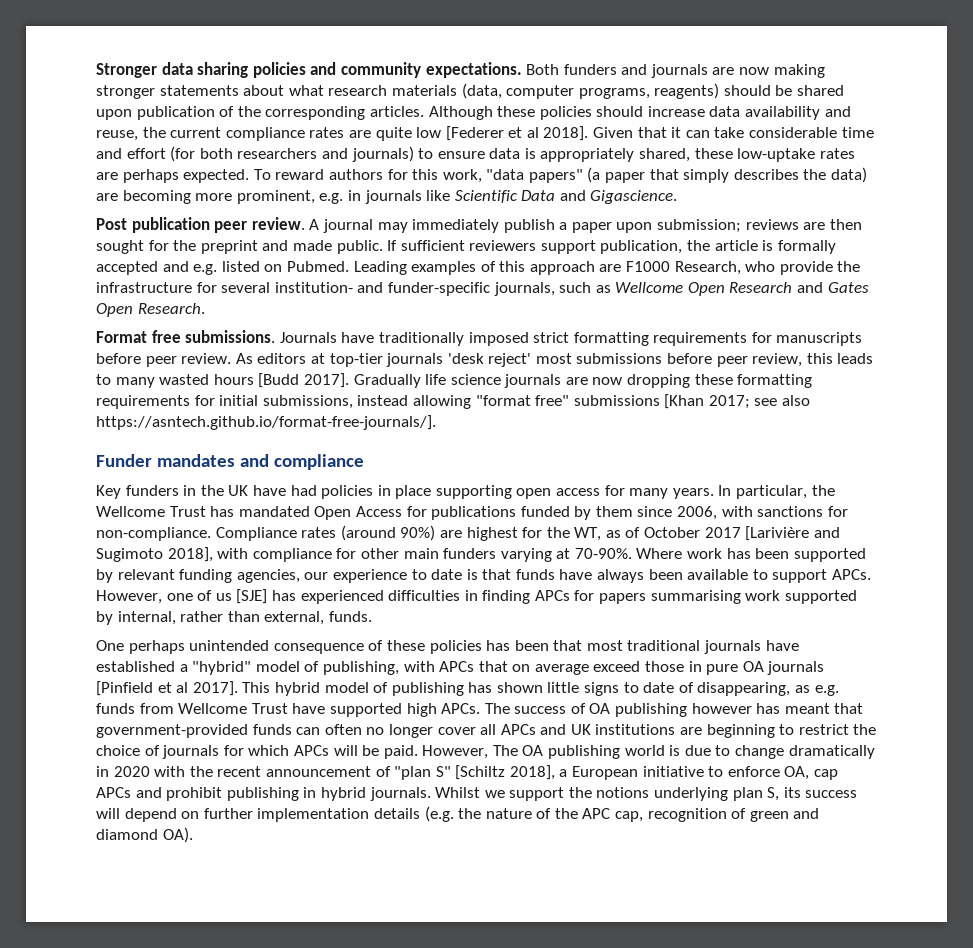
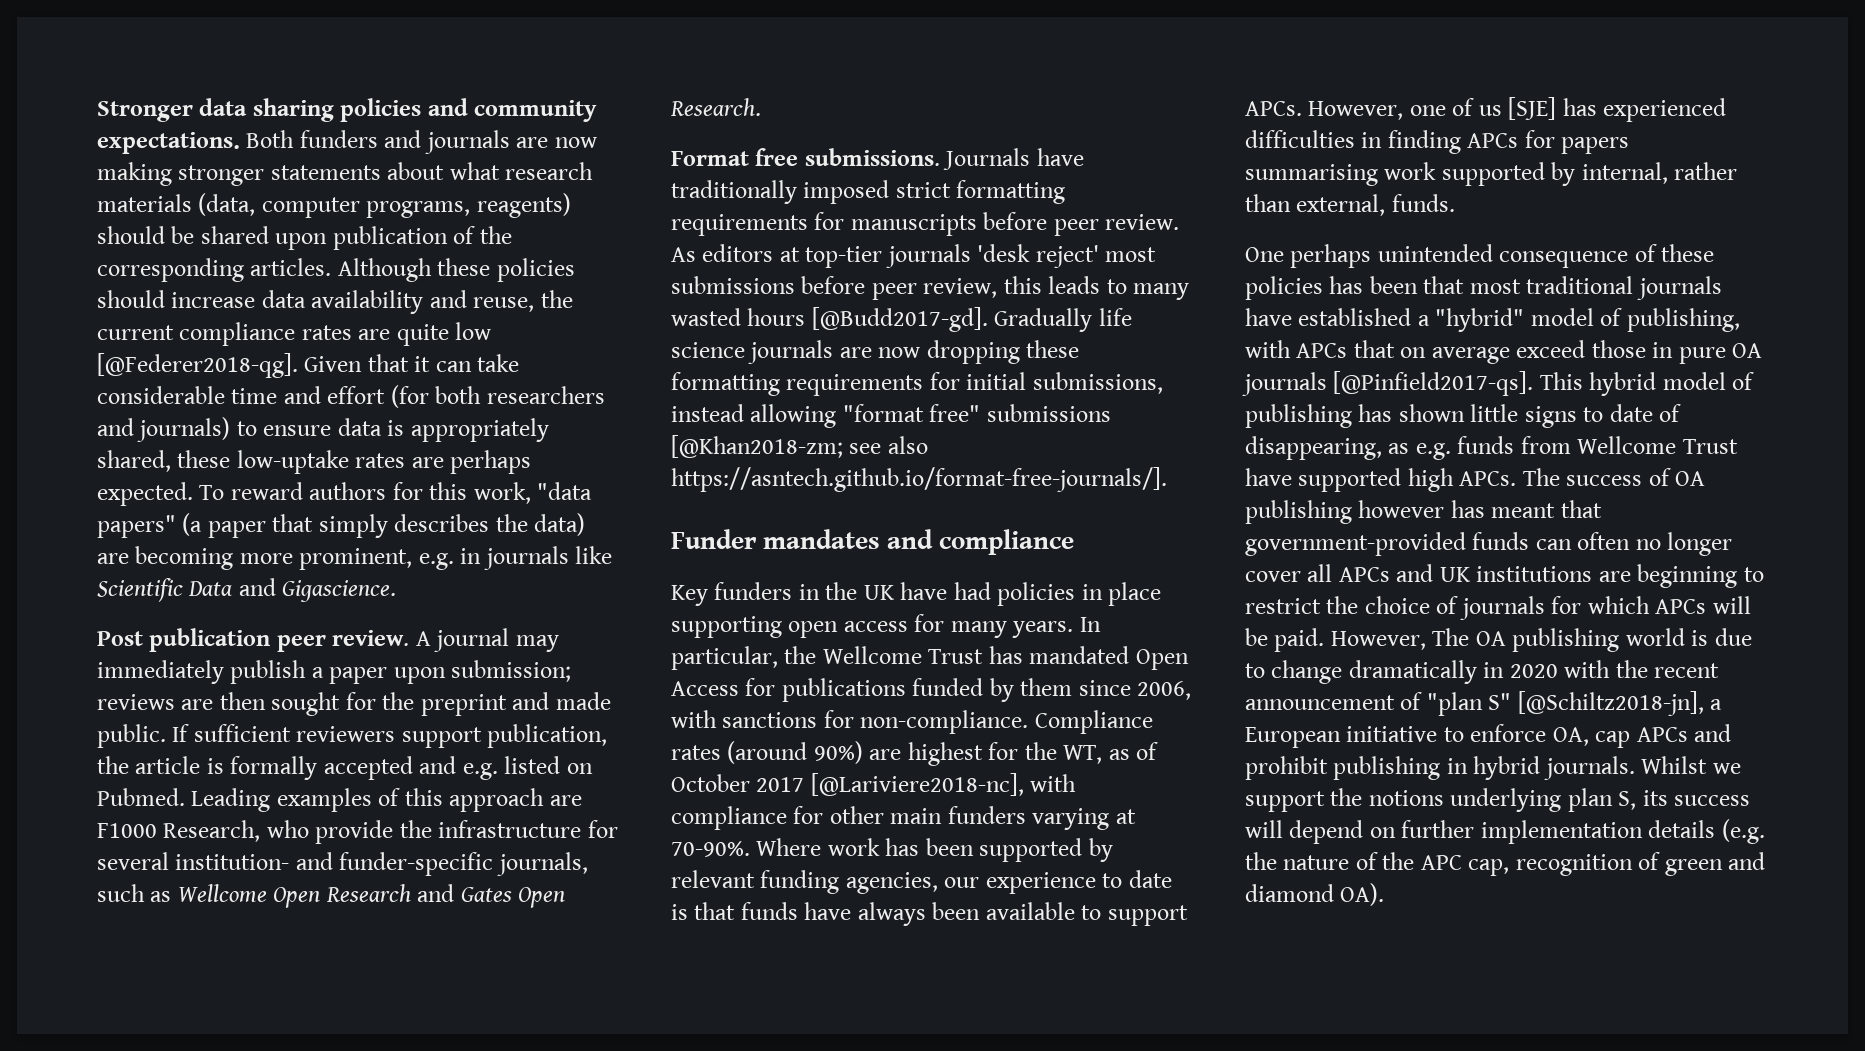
[445,126,589,141] [Federer et al 2018]. -> [97,353,298,378] [@Federer2018-qg].
[258,373,349,388] [Budd 2017]. -> [811,307,988,332] [@Budd2017-gd].
[664,394,750,409] [Khan 2017; -> [671,435,843,458] [@Khan2018-zm;
[745,526,840,541] [96,547,213,562] [Larivière and Sugimoto 2018], -> [810,773,1024,796] [@Lariviere2018-nc],
[96,681,238,696] [Pinfield et al 2017]. -> [1333,371,1534,396] [@Pinfield2017-qs].
[455,765,555,780] [Schiltz 2018], -> [1517,691,1704,716] [@Schiltz2018-jn],

